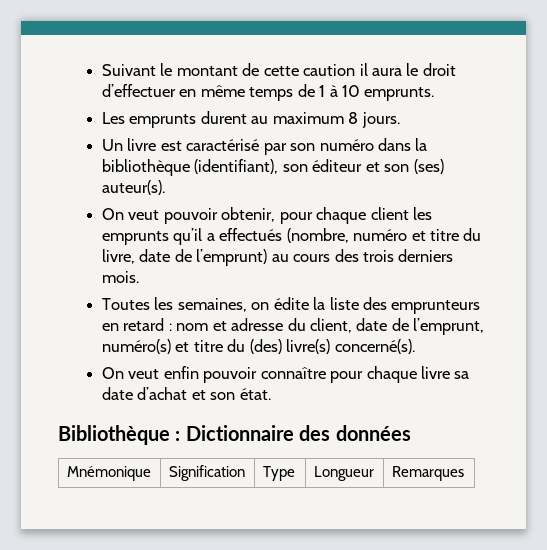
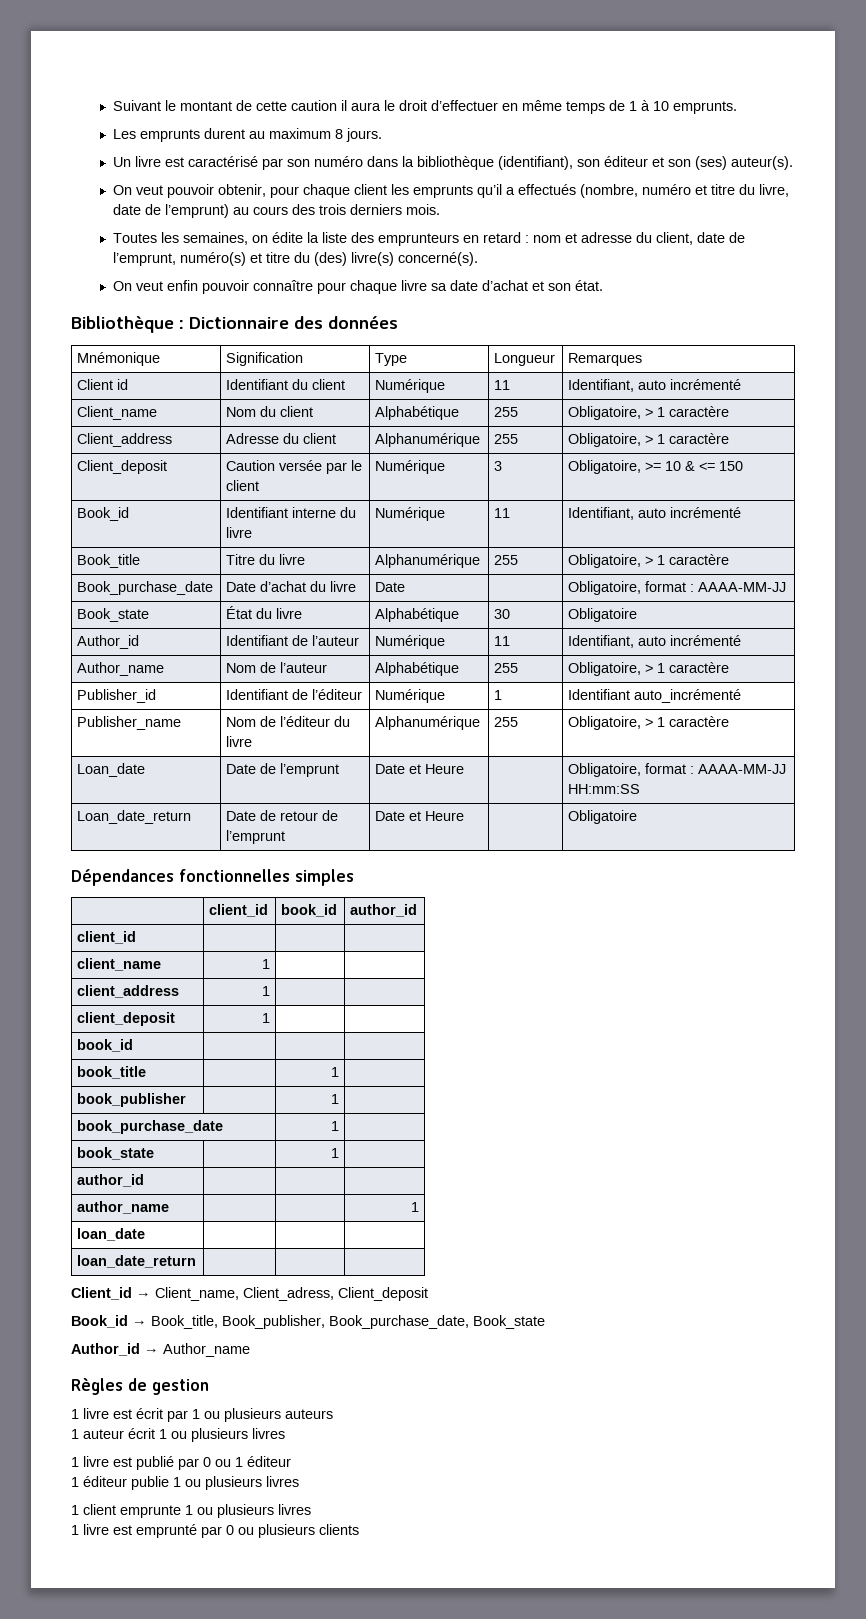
(464, 473) none -> [77,379,129,390] [226,379,346,390] [375,379,446,393] [494,380,511,390] [568,379,742,392] [77,406,158,420] [226,406,314,417] [375,406,460,420] [494,407,519,417] [568,406,730,420] [77,433,173,447] [226,433,337,444] [375,433,481,447] [494,434,519,444] [568,433,730,447] [77,460,168,474] [226,460,363,474] [226,480,260,491] [375,460,446,474] [494,461,503,471] [568,460,744,474] [77,507,130,521] [226,507,357,518] [226,527,253,538] [375,507,446,521] [494,508,511,518] [568,507,742,520] [77,554,141,568] [226,554,306,565] [375,554,481,568] [494,555,519,565] [568,554,730,568] [77,581,214,595] [226,581,357,592] [375,582,406,592] [568,581,787,595] [77,608,150,622] [226,606,303,619] [375,608,460,622] [494,609,511,619] [568,608,638,622] [77,635,140,649] [226,635,360,646] [375,635,446,649] [494,636,511,646] [568,635,742,648] [77,662,165,676] [226,662,328,673] [375,662,460,676] [494,663,519,673] [568,662,730,676] [77,689,157,703] [226,689,363,700] [375,689,446,703] [494,690,503,700] [568,689,742,703] [77,716,182,730] [226,716,351,727] [226,736,253,747] [375,716,481,730] [494,717,519,727] [568,716,730,730] [77,763,146,777] [226,763,340,777] [375,764,465,774] [568,763,787,777] [568,784,641,794] [77,810,192,824] [226,810,339,821] [226,830,286,844] [375,811,465,821] [568,810,638,824] [71,869,354,886] [209,904,269,917] [281,904,338,917] [350,904,418,917] [77,931,137,944] [77,958,162,971] [261,959,270,969] [77,985,180,998] [261,986,270,996] [77,1012,176,1026] [261,1013,270,1023] [77,1039,134,1052] [77,1066,147,1079] [330,1067,339,1077] [77,1093,187,1107] [330,1094,339,1104] [77,1120,224,1134] [330,1121,339,1131] [77,1147,155,1160] [330,1148,339,1158] [77,1174,145,1187] [77,1201,170,1214] [410,1202,419,1212] [77,1228,146,1241] [77,1255,197,1268] [71,1287,428,1301] [71,1315,545,1329] [71,1343,250,1357] [71,1377,209,1395] [71,1408,333,1422] [71,1428,285,1442] [71,1456,291,1470] [71,1476,299,1490] [71,1504,311,1518] [71,1524,359,1538] // Client id | Identifiant du client | Numérique | 11 | Identifiant, auto incrémenté // Client_name | Nom du client | Alphabétique | 255 | Obligatoire, > 1 caractère // Client_address | Adresse du client | Alphanumérique | 255 | Obligatoire, > 1 caractère // Client_deposit | Caution versée par le client | Numérique | 3 | Obligatoire, >= 10 & <= 150 // Book_id | Identifiant interne du livre | Numérique | 11 | Identifiant, auto incrémenté // Book_title | Titre du livre | Alphanumérique | 255 | Obligatoire, > 1 caractère // Book_purchase_date | Date d’achat du livre | Date | | Obligatoire, format : AAAA-MM-JJ // Book_state | État du livre | Alphabétique | 30 | Obligatoire // Author_id | Identifiant de l’auteur | Numérique | 11 | Identifiant, auto incrémenté // Author_name | Nom de l’auteur | Alphabétique | 255 | Obligatoire, > 1 caractère // Publisher_id | Identifiant de l’éditeur | Numérique | 1 | Identifiant auto_incrémenté // Publisher_name | Nom de l’éditeur du livre | Alphanumérique | 255 | Obligatoire, > 1 caractère // Loan_date | Date de l’emprunt | Date et Heure | | Obligatoire, format : AAAA-MM-JJ HH:mm:SS // Loan_date_return | Date de retour de l’emprunt | Date et Heure | | Obligatoire // Dépendances fonctionnelles simples // | client_id | book_id | author_id // client_id | | | // client_name | 1 | | // client_address | 1 | | // client_deposit | 1 | | // book_id | | | // book_title | | 1 | // book_publisher | | 1 | // book_purchase_date | 1 | // book_state | | 1 | // author_id | | | // author_name | | | 1 // loan_date | | | // loan_date_return | | | // Client_id → Client_name, Client_adress, Client_deposit // Book_id → Book_title, Book_publisher, Book_purchase_date, Book_state // Author_id → Author_name // Règles de gestion // 1 livre est écrit par 1 ou plusieurs auteurs // 1 auteur écrit 1 ou plusieurs livres // 1 livre est publié par 0 ou 1 éditeur // 1 éditeur publie 1 ou plusieurs livres // 1 client emprunte 1 ou plusieurs livres // 1 livre est emprunté par 0 ou plusieurs clients

